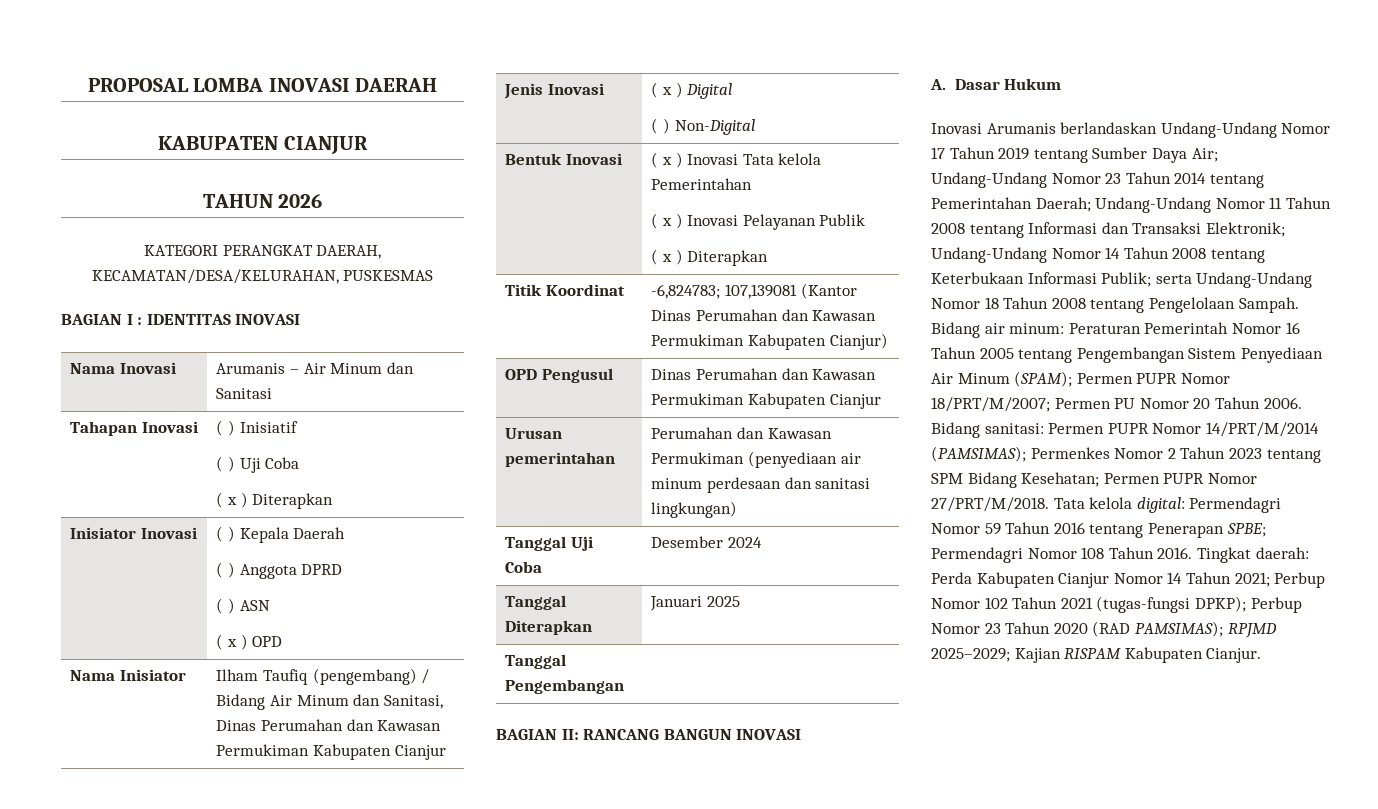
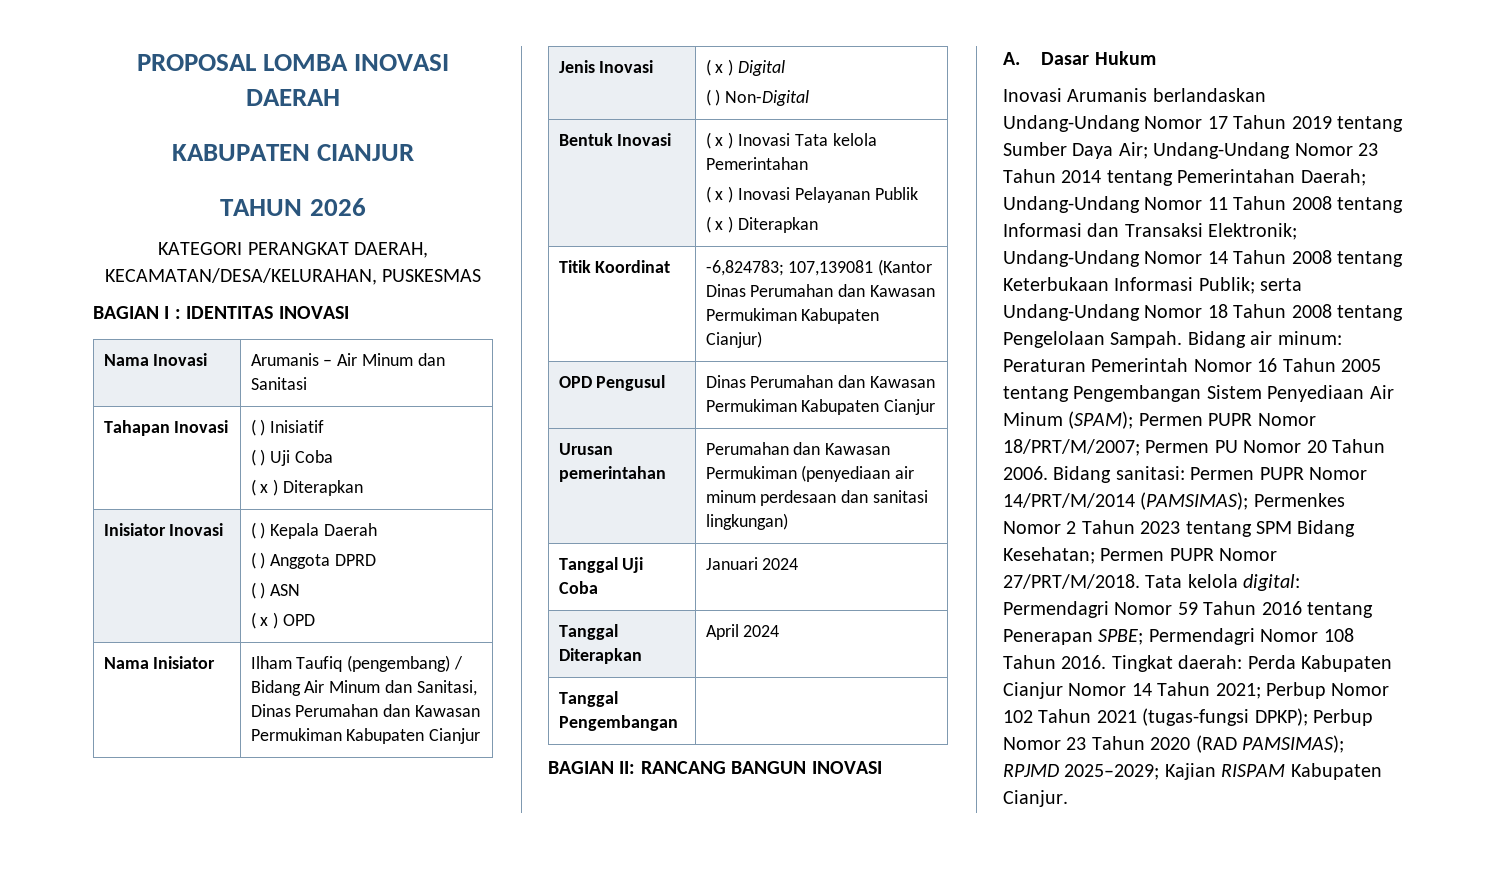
[651,536,724,548] Desember -> [705,557,758,570] Januari
[650,596,741,611] Januari 2025 -> [705,624,780,640] April 2024

